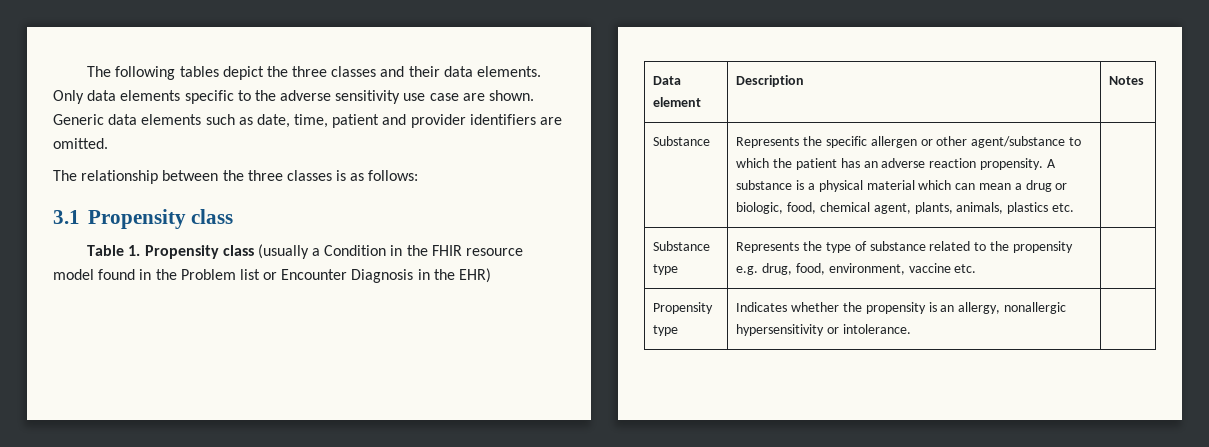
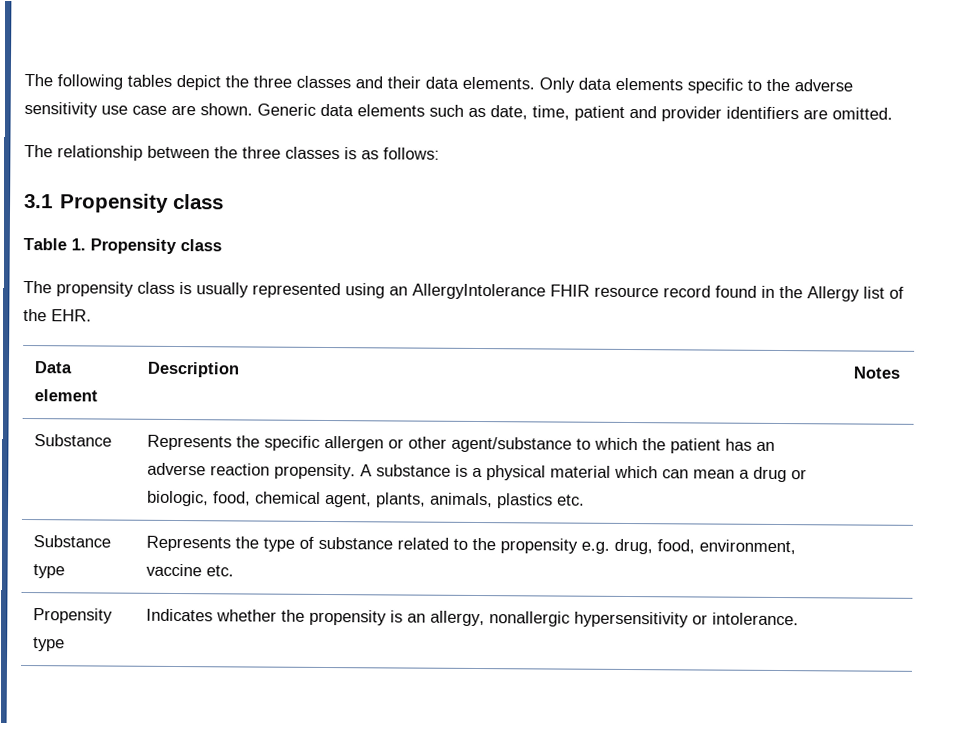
[257,244,428,259] (usually a Condition in the -> [23,280,546,300] // The propensity class is usually represented using an AllergyIntolerance
[53,269,94,280] model -> [663,285,711,298] record
[180,268,492,283] Problem list or Encounter Diagnosis in the EHR) -> [807,286,904,302] [23,308,92,322] Allergy list of the EHR.

